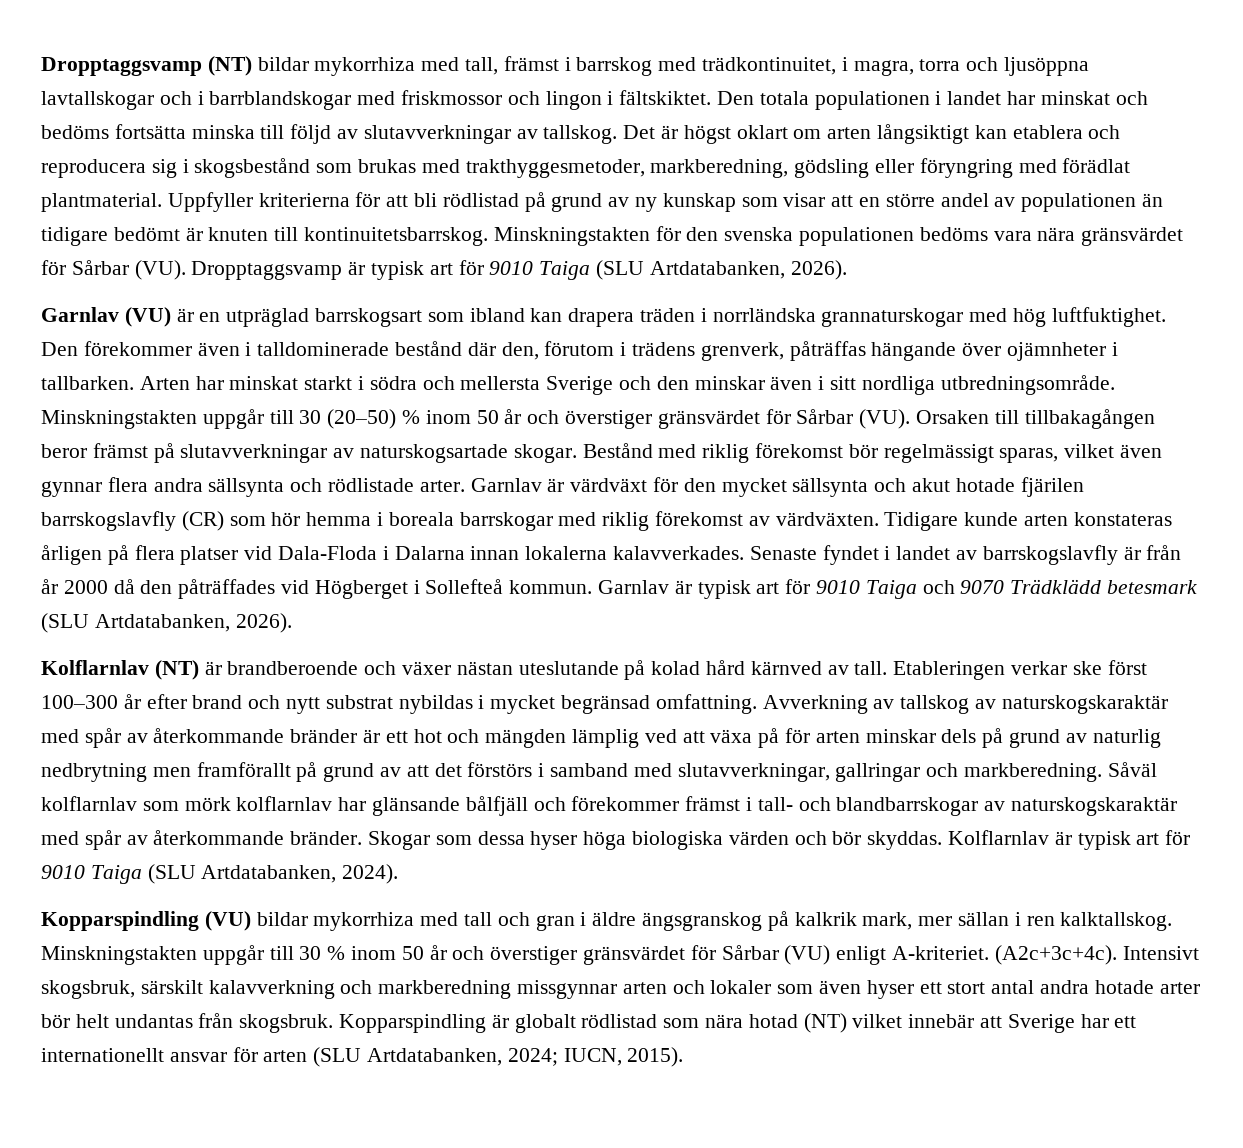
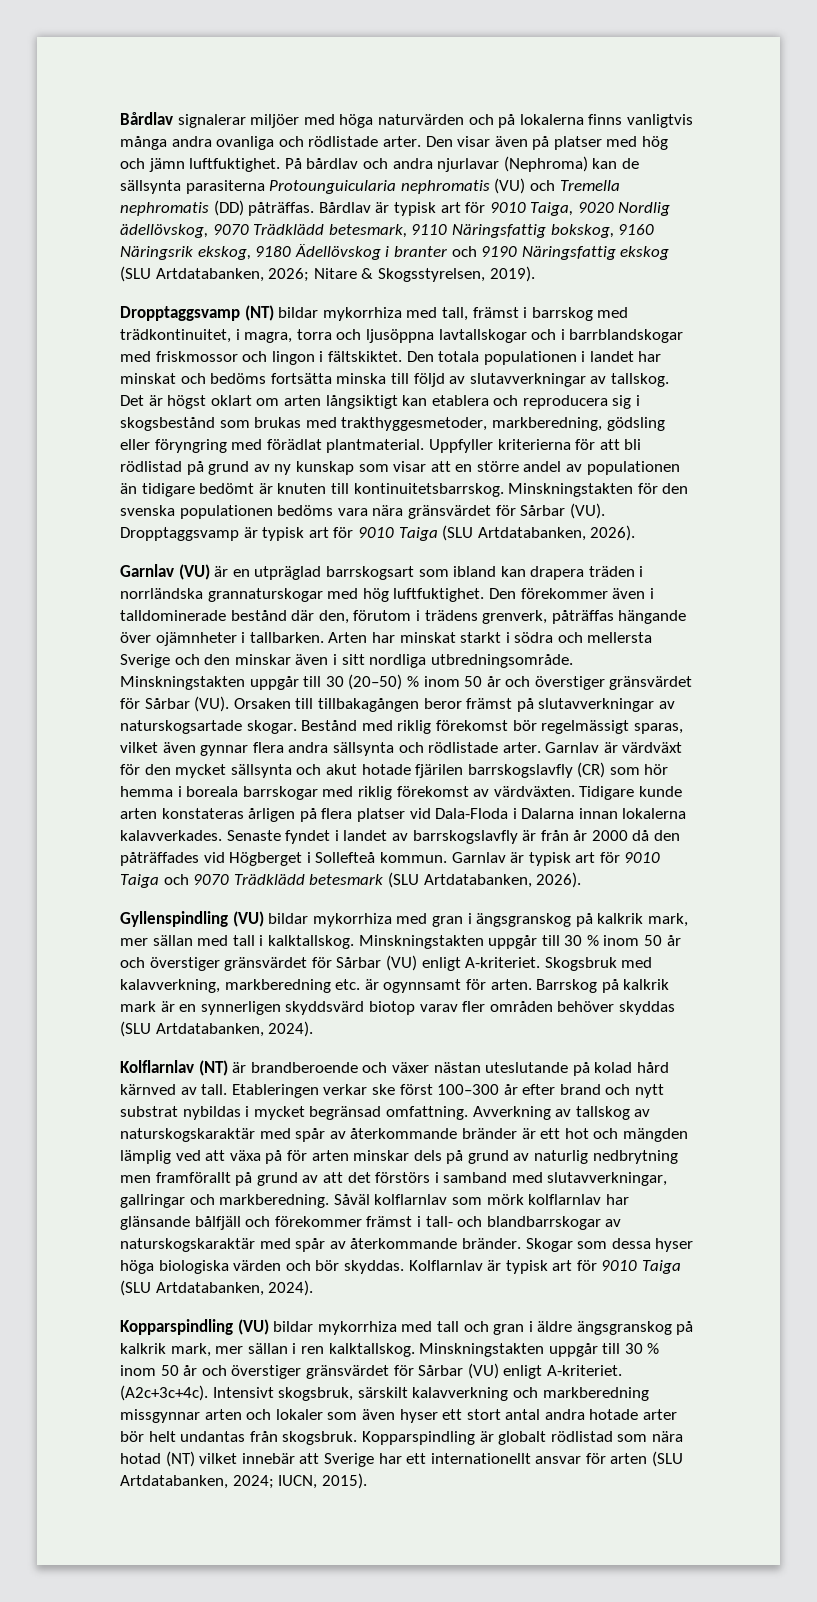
(41, 66) none -> [120,112,693,128] [120,136,669,150] [120,156,639,172] [120,178,620,194] [120,200,671,216] [120,224,655,238] [120,244,670,260] [120,266,535,282] Bårdlav signalerar miljöer med höga naturvärden och på lokalerna finns vanligtvis många andra ovanliga och rödlistade arter. Den visar även på platser med hög och jämn luftfuktighet. På bårdlav och andra njurlavar (Nephroma) kan de sällsynta parasiterna Protounguicularia nephromatis (VU) och Tremella nephromatis (DD) påträffas. Bårdlav är typisk art för 9010 Taiga, 9020 Nordlig ädellövskog, 9070 Trädklädd betesmark, 9110 Näringsfattig bokskog, 9160 Näringsrik ekskog, 9180 Ädellövskog i branter och 9190 Näringsfattig ekskog (SLU Artdatabanken, 2026; Nitare & Skogsstyrelsen, 2019). //
(292, 623) none -> [120,911,688,927] [120,935,681,949] [120,955,653,971] [120,979,670,993] [120,1001,675,1015] [120,1021,314,1037] // Gyllenspindling (VU) bildar mykorrhiza med gran i ängsgranskog på kalkrik mark, mer sällan med tall i kalktallskog. Minskningstakten uppgår till 30 % inom 50 år och överstiger gränsvärdet för Sårbar (VU) enligt A-kriteriet. Skogsbruk med kalavverkning, markberedning etc. är ogynnsamt för arten. Barrskog på kalkrik mark är en synnerligen skyddsvärd biotop varav fler områden behöver skyddas (SLU Artdatabanken, 2024).

